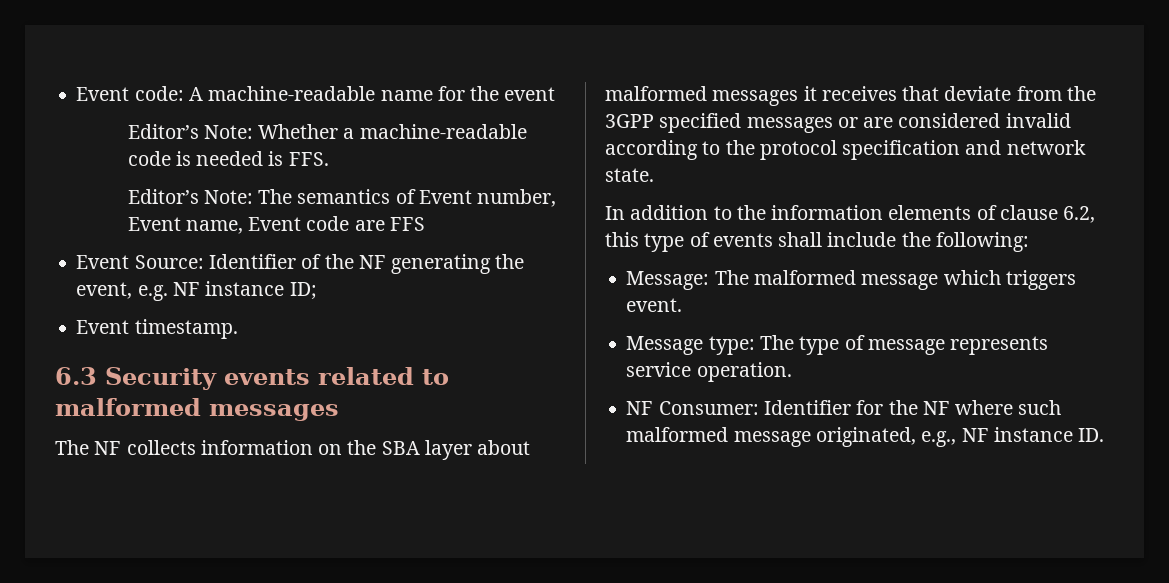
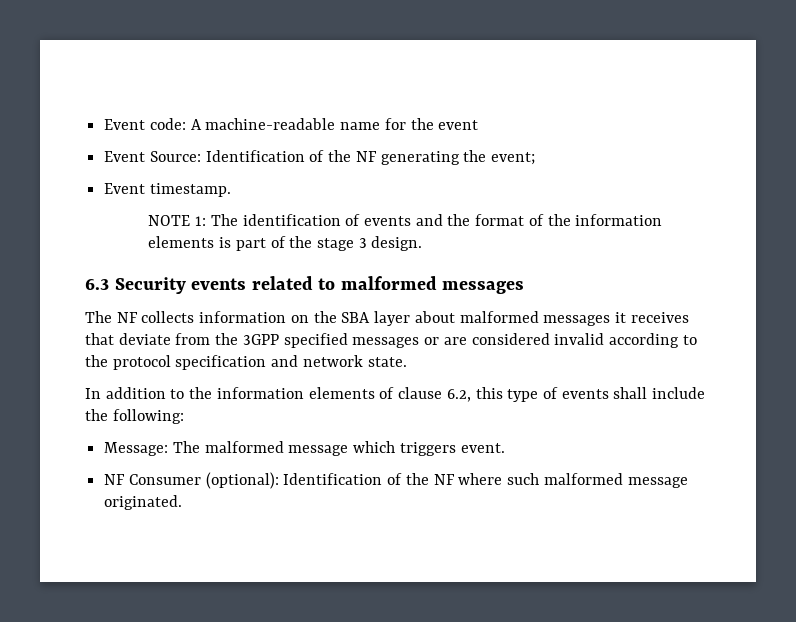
[127,124,527,139] [127,151,329,166] [127,189,557,207] [127,216,425,234] // Editor’s Note: Whether a machine-readable code is needed is FFS. // Editor’s Note: The semantics of Event number, Event name, Event code are FFS -> (479, 125) none
[208,254,296,269] Identifier -> [205,150,305,162] Identification
[76,281,317,301] [76,319,238,339] event, e.g. NF instance ID; // Event timestamp. -> [491,152,536,165] [104,183,231,197] [148,214,663,226] [148,236,423,251] event; // Event timestamp. // NOTE 1: The identification of events and the format of the information elements is part of the stage 3 design.
[626,335,1049,355] [626,362,792,382] [626,400,884,415] Message type: The type of message represents service operation. // NF Consumer: Identifier for -> [104,472,403,489] NF Consumer (optional): Identification of
[815,427,1105,447] originated, e.g., NF instance ID. -> [104,495,183,510] originated.

